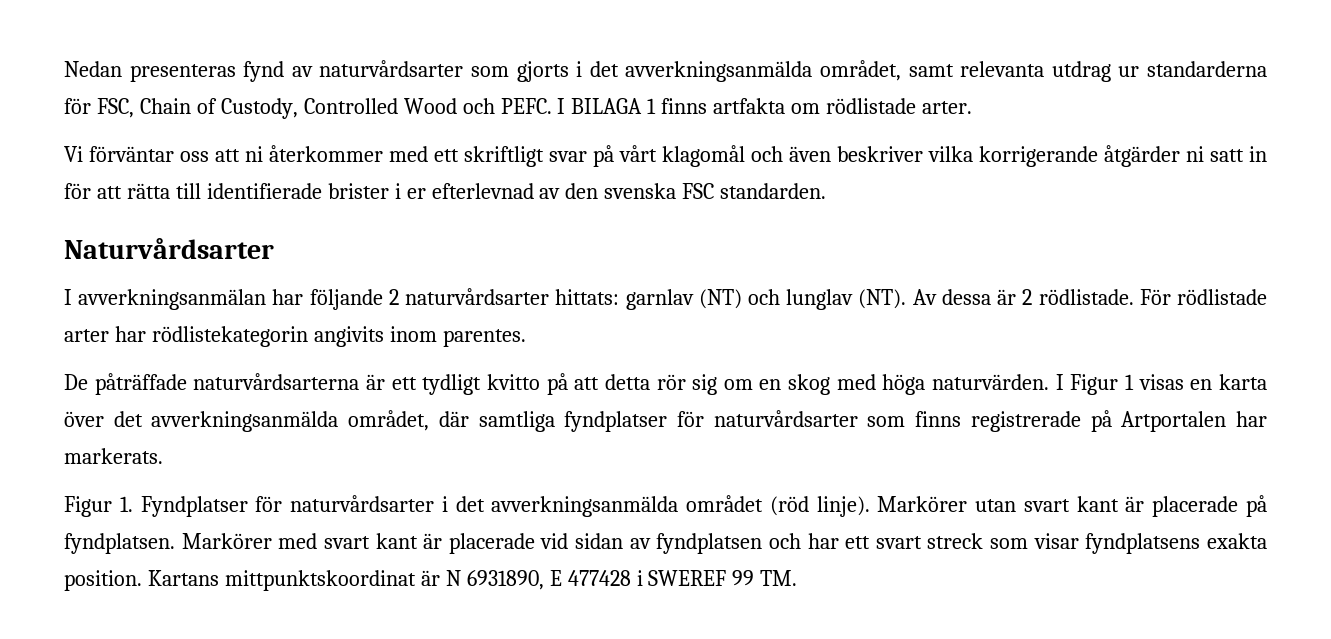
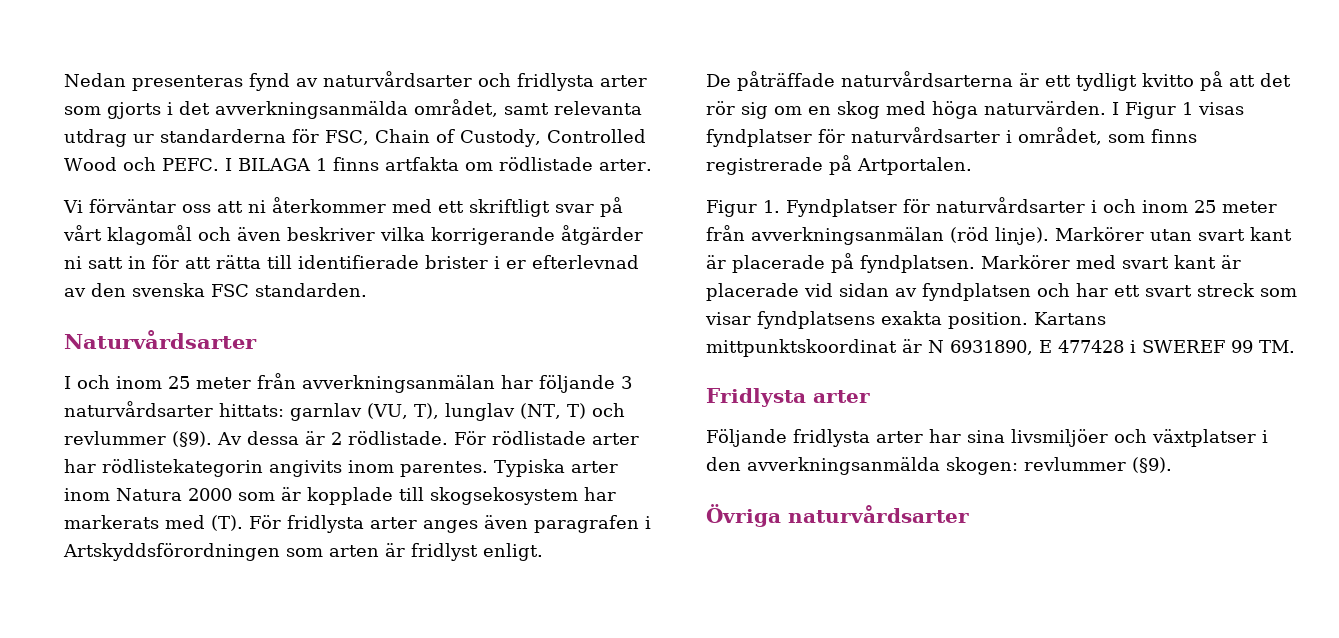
(464, 68) none -> [478,73,647,91] och fridlysta arter
(72, 297) none -> [77,373,296,389] och inom 25 meter från
[388,289,399,305] 2 -> [621,376,632,389] 3
[698,289,907,310] (NT) och lunglav (NT). -> [367,403,625,421] [64,431,212,447] (VU, T), lunglav (NT, T) och revlummer (§9).
(526, 338) none -> [494,459,618,477] [64,487,616,505] [64,515,651,533] [63,543,543,561] Typiska arter inom Natura 2000 som är kopplade till skogsekosystem har markerats med (T). För fridlysta arter anges även paragrafen i Artskyddsförordningen som arten är fridlyst enligt.
[604,374,650,390] detta -> [1260,73,1291,87] det
[1190,374,1268,390] [64,410,555,432] en karta över det avverkningsanmälda området, där samtliga -> (1244, 108) none
(858, 418) none -> [1006,127,1102,145] i området,
[1121,411,1267,432] [64,448,163,464] Artportalen har markerats. -> [857,157,972,175] Artportalen.
[455,495,764,517] det avverkningsanmälda området -> [1103,199,1277,213] [706,225,944,245] och inom 25 meter från avverkningsanmälan
(798, 578) none -> [706,388,870,407] [706,429,1268,447] [706,457,1172,475] [706,504,969,527] // Fridlysta arter // Följande fridlysta arter har sina livsmiljöer och växtplatser i den avverkningsanmälda skogen: revlummer (§9). // Övriga naturvårdsarter

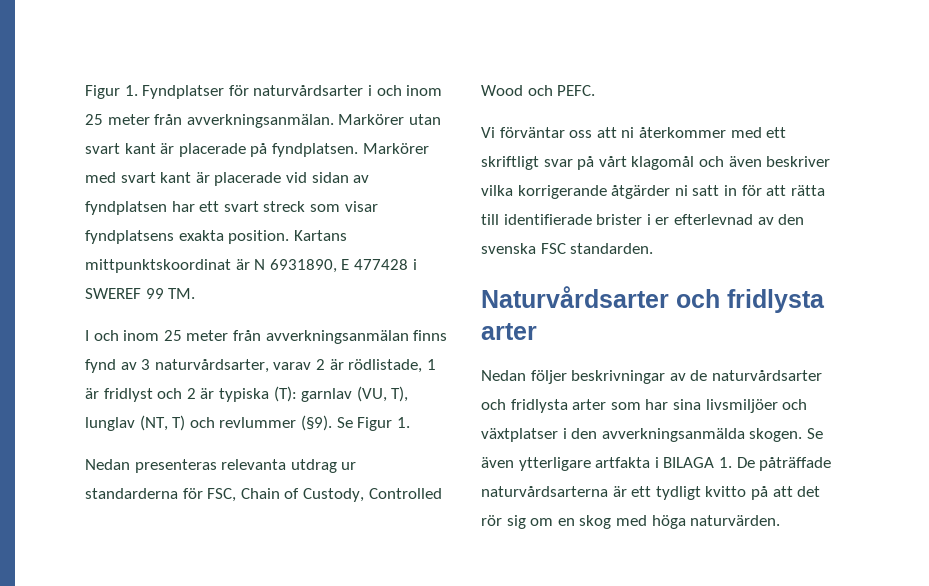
[64,71,647,91] [64,99,549,119] Nedan presenteras fynd av naturvårdsarter och fridlysta arter som gjorts i det avverkningsanmälda området, samt -> [85,85,443,99] [85,114,441,128] [85,143,429,157] [85,172,370,186] [85,201,378,215] [85,230,347,244] [85,259,417,273] [85,288,196,299] [85,330,448,344] [85,359,436,373] [85,386,409,402] [85,415,410,431] [85,459,217,473] Figur 1. Fyndplatser för naturvårdsarter i och inom 25 meter från avverkningsanmälan. Markörer utan svart kant är placerade på fyndplatsen. Markörer med svart kant är placerade vid sidan av fyndplatsen har ett svart streck som visar fyndplatsens exakta position. Kartans mittpunktskoordinat är N 6931890, E 477428 i SWEREF 99 TM. // I och inom 25 meter från avverkningsanmälan finns fynd av 3 naturvårdsarter, varav 2 är rödlistade, 1 är fridlyst och 2 är typiska (T): garnlav (VU, T), lunglav (NT, T) och revlummer (§9). Se Figur 1. // Nedan presenteras
[224,157,652,171] I BILAGA 1 finns artfakta om rödlistade arter. -> (596, 90) none
[64,373,632,393] [64,401,625,421] [64,431,639,447] [64,459,618,477] [64,487,616,505] [64,515,651,533] [63,543,543,561] // I och inom 25 meter från avverkningsanmälan har följande 3 naturvårdsarter hittats: garnlav (VU, T), lunglav (NT, T) och revlummer (§9). Av dessa är 2 rödlistade. För rödlistade arter har rödlistekategorin angivits inom parentes. Typiska arter inom Natura 2000 som är kopplade till skogsekosystem har markerats med (T). För fridlysta arter anges även paragrafen i Artskyddsförordningen som arten är fridlyst enligt. // -> [676,289,825,313] [481,323,537,340] [481,370,822,384] [481,399,808,413] [481,428,823,442] [481,457,732,471] och fridlysta arter // Nedan följer beskrivningar av de naturvårdsarter och fridlysta arter som har sina livsmiljöer och växtplatser i den avverkningsanmälda skogen. Se även ytterligare artfakta i BILAGA 1.
[1112,102,1244,119] [706,127,1197,147] [706,155,972,175] [706,197,1277,217] [706,225,1292,245] [706,253,1241,273] [706,283,1297,301] [705,311,1106,329] [706,339,1295,357] [706,388,870,407] [706,429,1268,447] [706,457,1172,475] [706,504,969,527] I Figur 1 visas fyndplatser för naturvårdsarter i området, som finns registrerade på Artportalen. // Figur 1. Fyndplatser för naturvårdsarter i och inom 25 meter från avverkningsanmälan (röd linje). Markörer utan svart kant är placerade på fyndplatsen. Markörer med svart kant är placerade vid sidan av fyndplatsen och har ett svart streck som visar fyndplatsens exakta position. Kartans mittpunktskoordinat är N 6931890, E 477428 i SWEREF 99 TM. // Fridlysta arter // Följande fridlysta arter har sina livsmiljöer och växtplatser i den avverkningsanmälda skogen: revlummer (§9). // Övriga naturvårdsarter -> (781, 520) none

